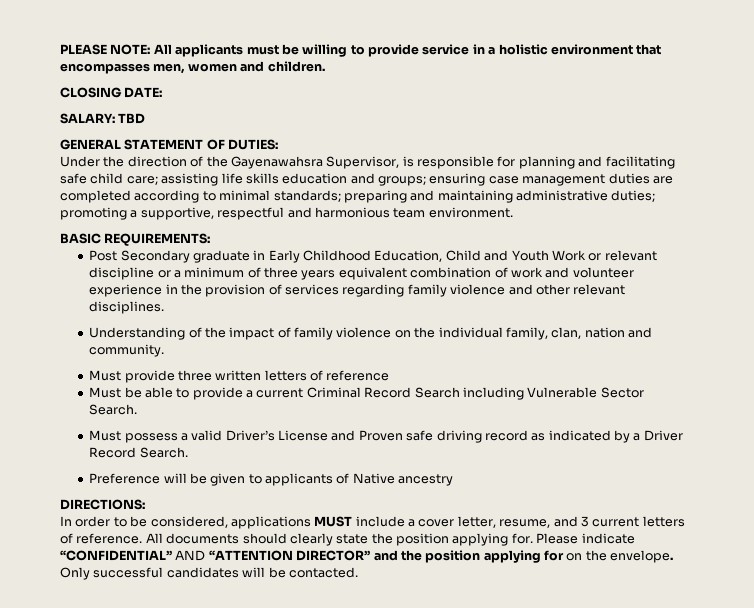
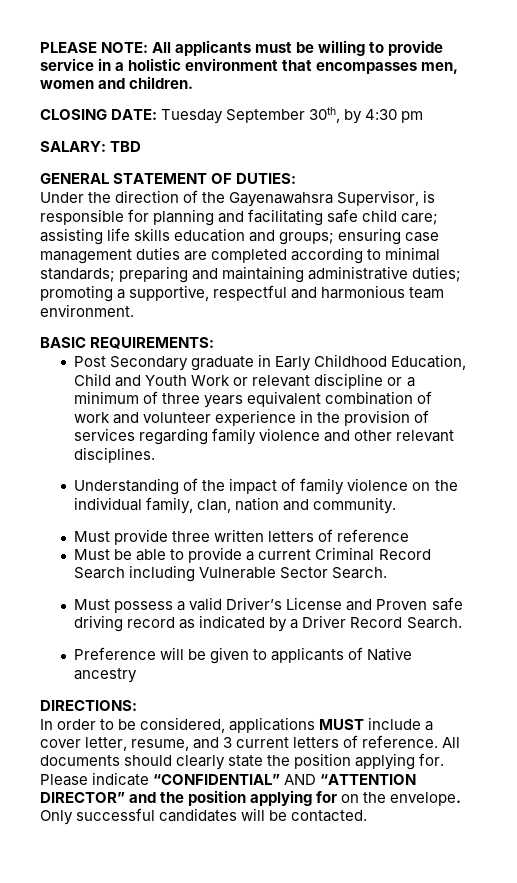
(163, 92) none -> [161,107,424,124] Tuesday September 30th, by 4:30 pm

